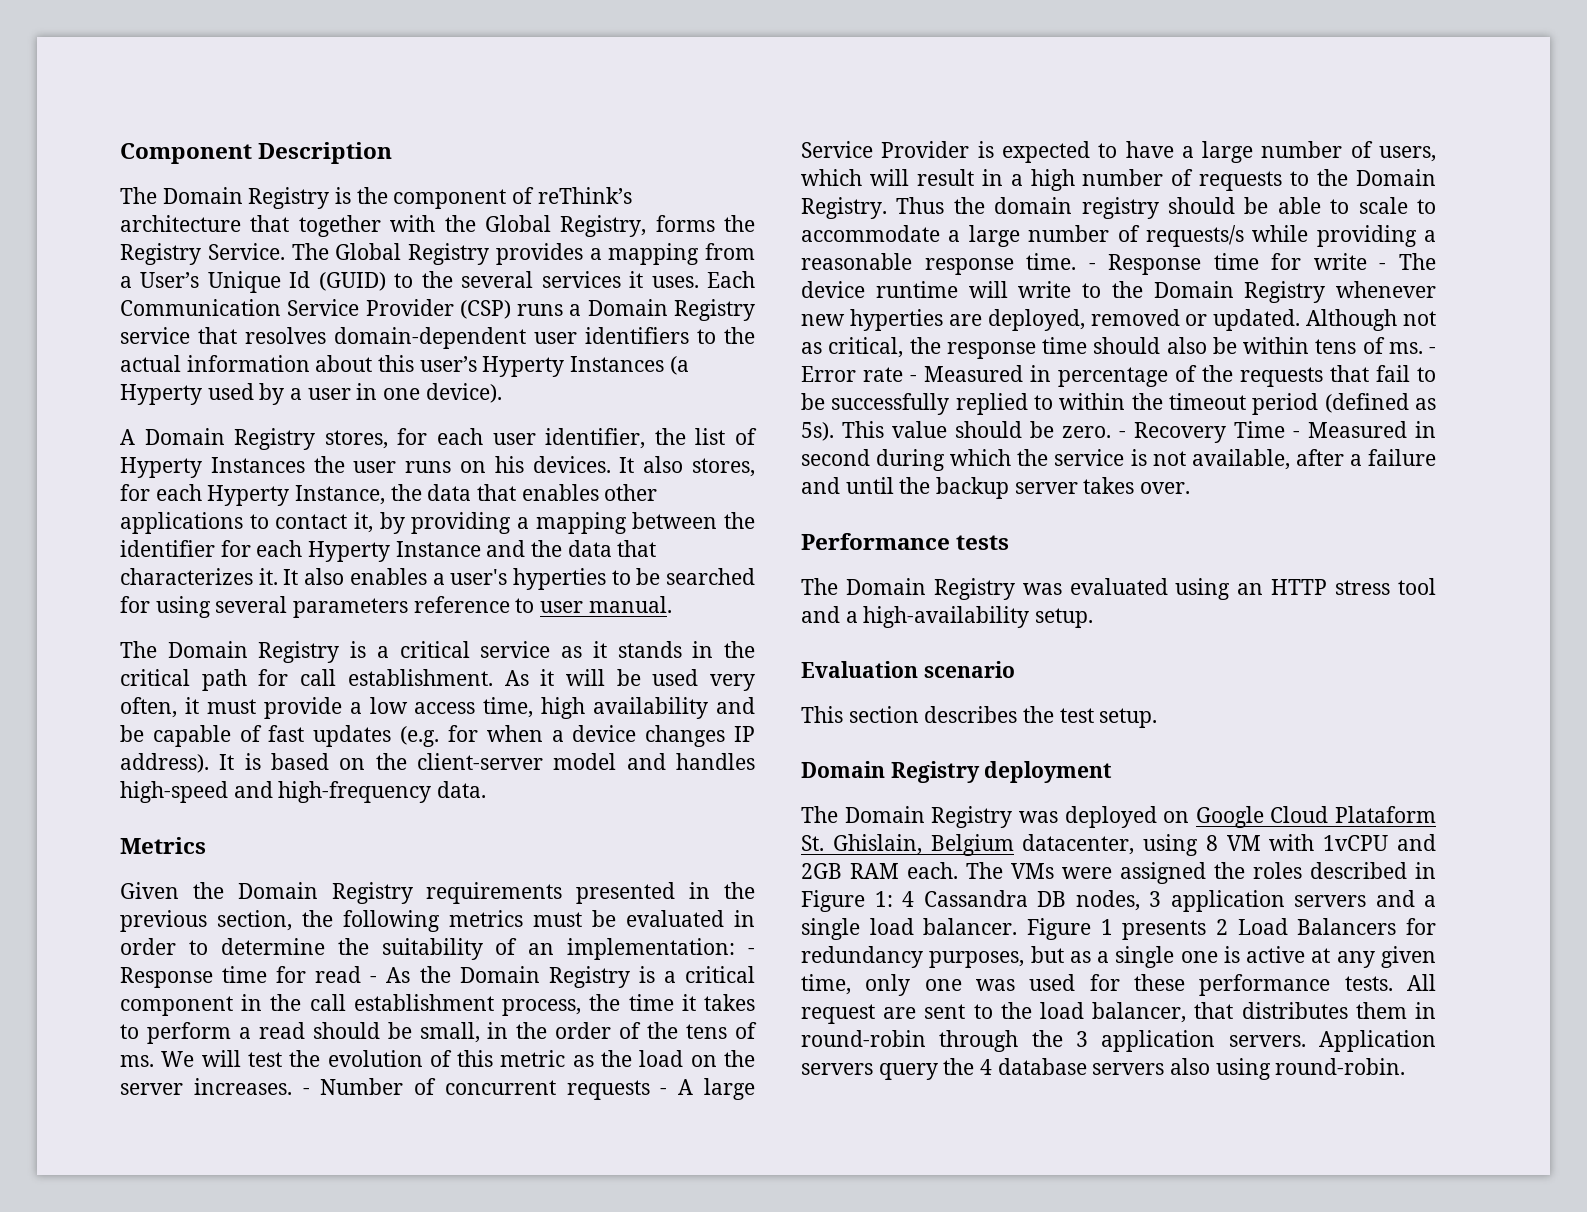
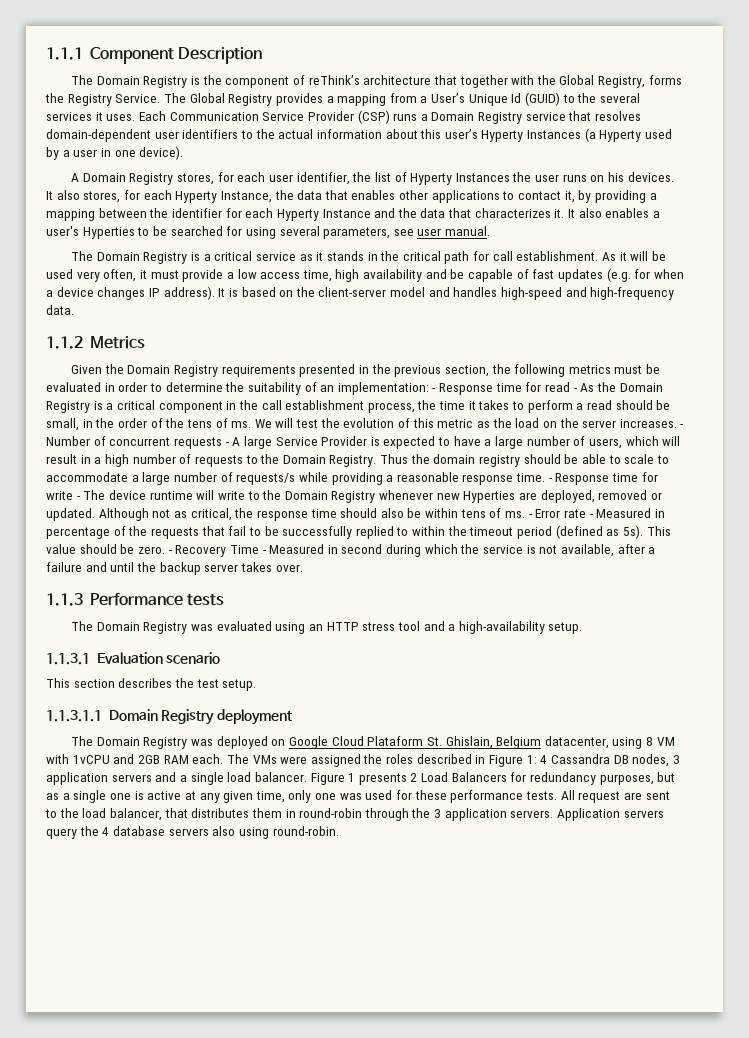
(120, 153) none -> [46,47,83,60] 1.1.1
[512,568,606,590] hyperties -> [82,227,135,239] Hyperties
[293,596,535,618] parameters reference to -> [323,227,414,239] parameters, see
(487, 789) none -> [46,336,83,349] 1.1.2
[849,309,943,331] hyperties -> [463,491,516,503] Hyperties
(1191, 488) none -> [46,593,83,606] 1.1.3
(1094, 618) none -> [46,653,90,665] 1.1.3.1
(1158, 718) none -> [46,710,102,722] 1.1.3.1.1

